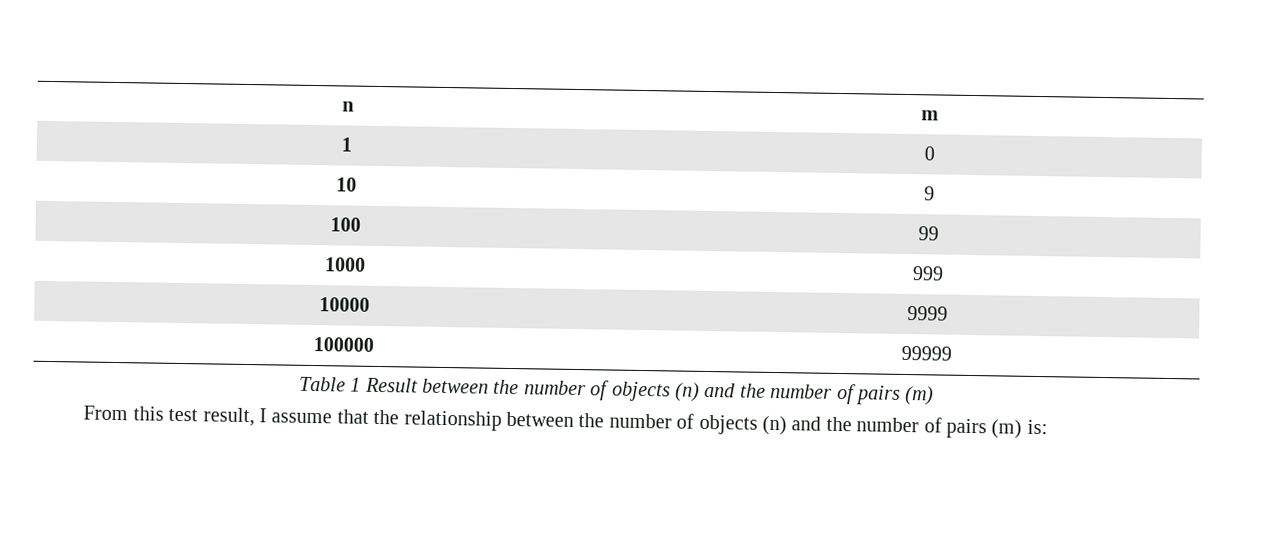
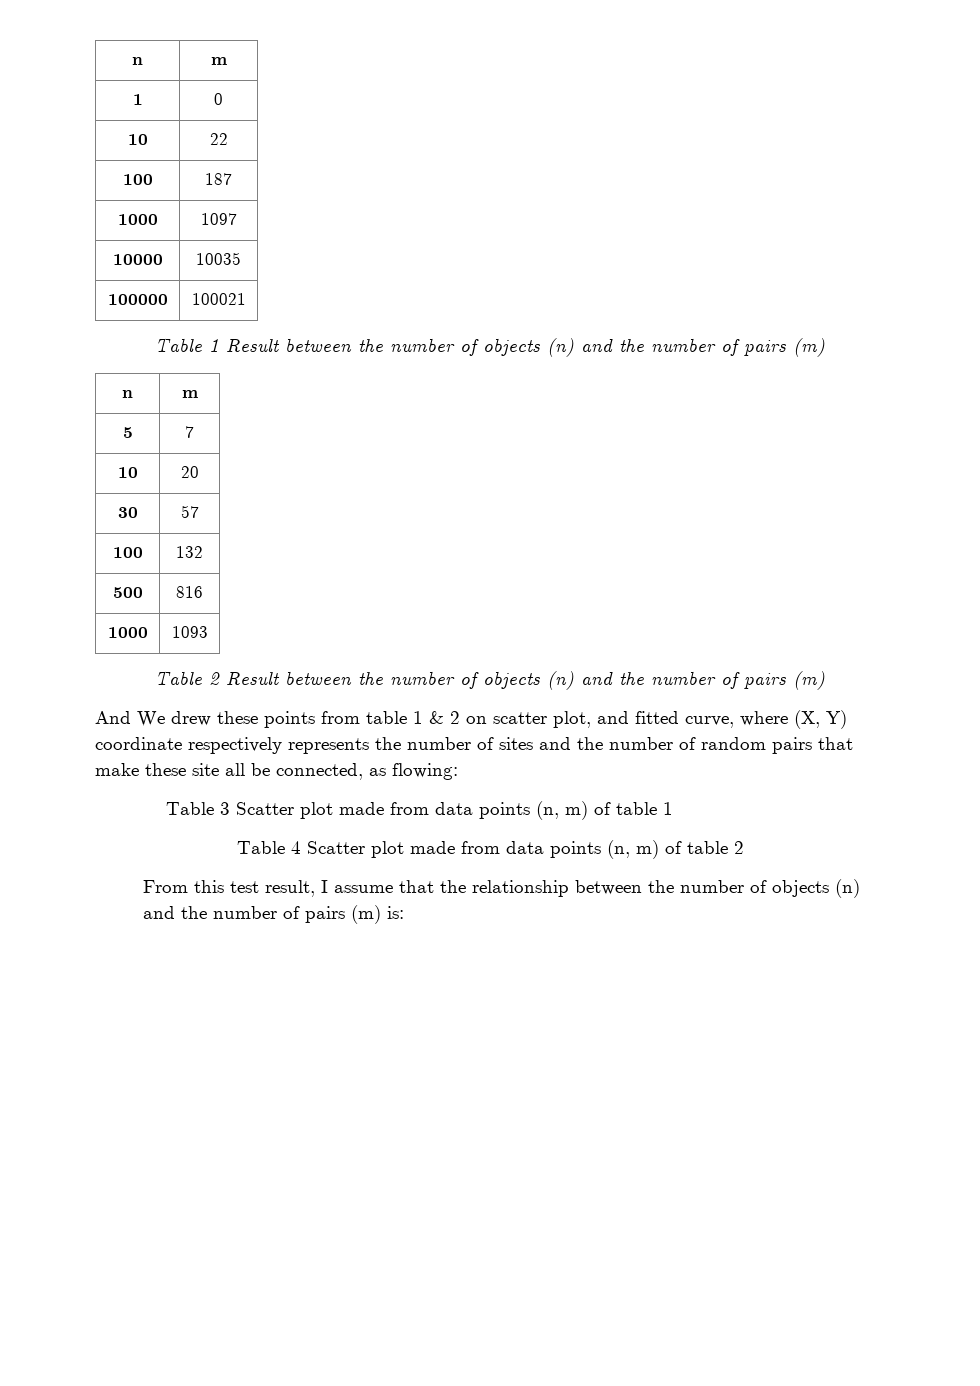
[923,186,935,201] [330,217,361,232] [917,226,939,241] [324,257,366,272] [911,266,944,281] 9 // 100 | 99 // 1000 | 999 -> [209,133,228,145] [122,174,153,185] [205,173,232,185] [117,214,158,225] [200,213,237,225] 22 // 100 | 187 // 1000 | 1097
[906,306,948,321] 9999 -> [196,252,241,265] 10035
[900,345,952,361] 99999 -> [191,293,246,305] 100021
(935, 395) none -> [122,390,133,398] [181,390,198,398] [122,427,133,438] [185,426,194,438] [117,467,138,478] [180,466,199,478] [117,507,138,518] [180,505,199,518] [112,547,143,558] [176,546,203,558] [112,587,143,598] [176,586,203,598] [107,627,148,638] [171,626,208,638] [155,671,825,690] [95,710,847,729] [95,737,853,754] [95,763,458,780] [166,801,674,820] [236,840,744,859] // n | m // 5 | 7 // 10 | 20 // 30 | 57 // 100 | 132 // 500 | 816 // 1000 | 1093 // Table 2 Result between the number of objects (n) and the number of pairs (m) // And We drew these points from table 1 & 2 on scatter plot, and fitted curve, where (X, Y) coordinate respectively represents the number of sites and the number of random pairs that make these site all be connected, as flowing: // Table 3 Scatter plot made from data points (n, m) of table 1 // Table 4 Scatter plot made from data points (n, m) of table 2

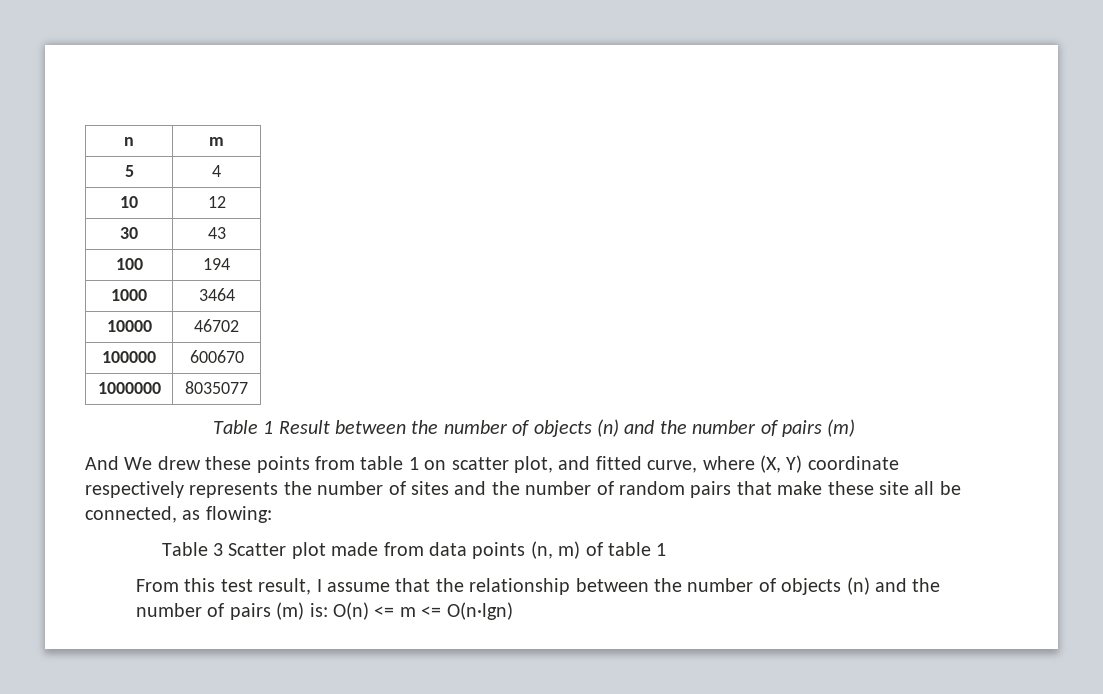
[132,57,143,65] [210,57,227,65] [132,94,143,105] [214,93,223,105] [127,134,148,145] [209,133,228,145] [122,174,153,185] [205,173,232,185] [117,214,158,225] [200,213,237,225] [112,254,163,265] [196,252,241,265] [107,294,168,305] [191,293,246,305] [155,338,825,357] [122,390,133,398] [181,390,198,398] n | m // 1 | 0 // 10 | 22 // 100 | 187 // 1000 | 1097 // 10000 | 10035 // 100000 | 100021 // Table 1 Result between the number of objects (n) and the number of pairs (m) // n | m -> [124,137,134,146] [209,137,224,146] n | m
[185,426,194,438] [117,467,138,478] [180,466,199,478] 7 // 10 | 20 -> [212,165,221,177] [120,196,138,208] [207,196,226,208] 4 // 10 | 12
[180,505,199,518] [112,547,143,558] [176,546,203,558] [112,587,143,598] [176,586,203,598] [107,627,148,638] [171,626,208,638] [155,671,220,685] 57 // 100 | 132 // 500 | 816 // 1000 | 1093 // Table 2 -> [207,227,226,239] [115,258,143,270] [203,258,230,270] [111,289,147,301] [198,288,235,301] [106,320,152,332] [194,319,239,332] [102,351,156,363] [189,350,244,363] [97,382,161,394] [185,381,248,394] [212,420,274,434] 43 // 100 | 194 // 1000 | 3464 // 10000 | 46702 // 100000 | 600670 // 1000000 | 8035077 // Table 1
[429,711,460,724] & 2 -> (419, 463) none
[236,840,744,859] // Table 4 Scatter plot made from data points (n, m) of table 2 -> (667, 549) none
(404, 912) none -> [333,602,513,620] O(n) <= m <= O(n·lgn)

